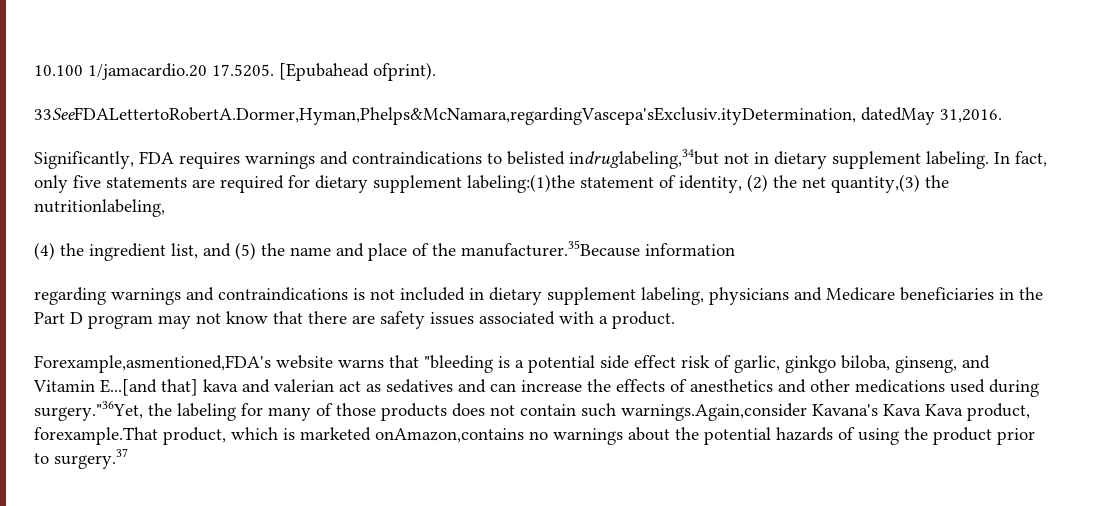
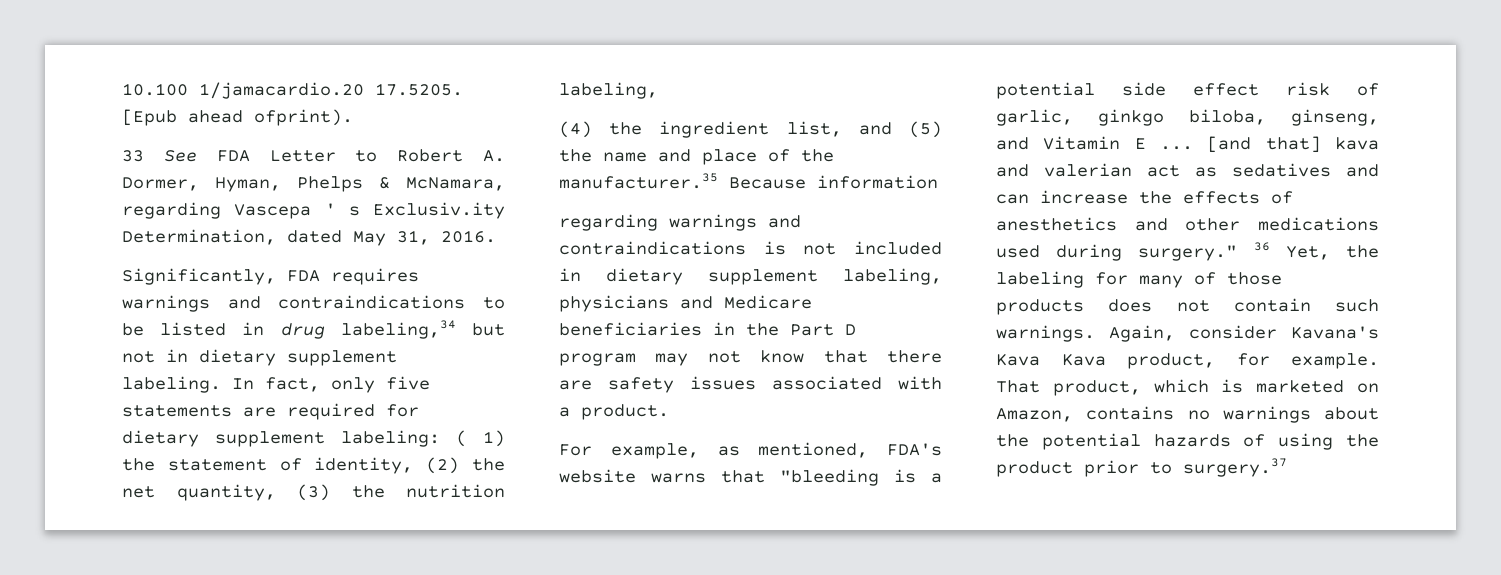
[279,63,369,81] [Epubahead -> [122,109,243,126] [Epub ahead
[34,107,1002,125] 33SeeFDALettertoRobertA.Dormer,Hyman,Phelps&McNamara,regardingVascepa'sExclusiv.ityDetermination, datedMay 31,2016. -> [122,149,505,162] [122,176,505,192] [122,202,505,219] [122,229,496,246] 33 See FDA Letter to Robert A. Dormer, Hyman, Phelps & McNamara, regarding Vascepa ' s Exclusiv.ity Determination, dated May 31, 2016.
[507,149,719,169] belisted indruglabeling,34but -> [122,320,505,339] be listed in drug labeling,34 but
[467,174,575,193] labeling:(1)the -> [341,430,505,447] [122,458,155,471] labeling: ( 1) the
[831,174,949,193] [34,199,165,217] quantity,(3) the nutritionlabeling, -> [176,484,505,501] [559,82,658,99] quantity, (3) the nutrition labeling,
[461,240,640,257] manufacturer.35Because -> [559,173,806,189] manufacturer.35 Because
[34,355,271,373] Forexample,asmentioned,FDA's -> [559,442,942,459] For example, as mentioned, FDA's
[100,379,157,396] E...[and -> [1134,136,1252,153] E ... [and
[34,401,143,421] surgery."36Yet, -> [1138,242,1330,261] surgery." 36 Yet,
[621,403,807,421] warnings.Again,consider -> [996,325,1277,342] warnings. Again, consider
[34,427,158,445] forexample.That -> [1236,353,1379,369] [996,380,1040,393] for example. That
[375,428,524,443] onAmazon,contains -> [1357,383,1379,393] [996,406,1175,422] on Amazon, contains

